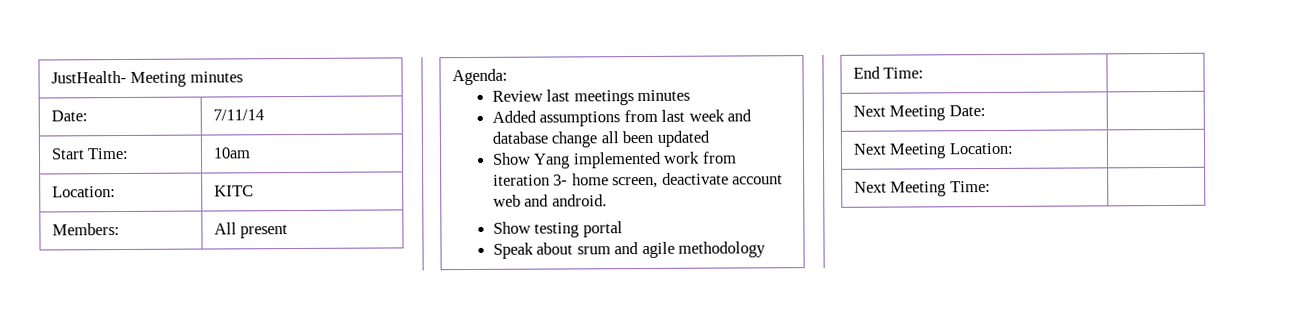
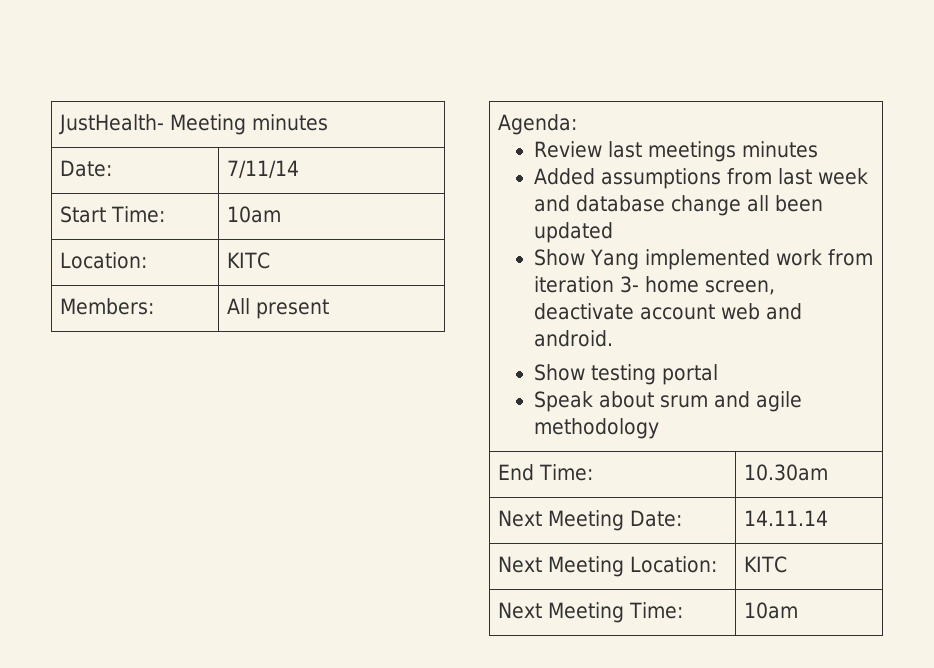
(925, 73) none -> [743,464,828,481] 10.30am
(986, 111) none -> [743,510,828,526] 14.11.14
(1013, 148) none -> [743,556,787,573] KITC
(991, 187) none -> [743,602,798,619] 10am

